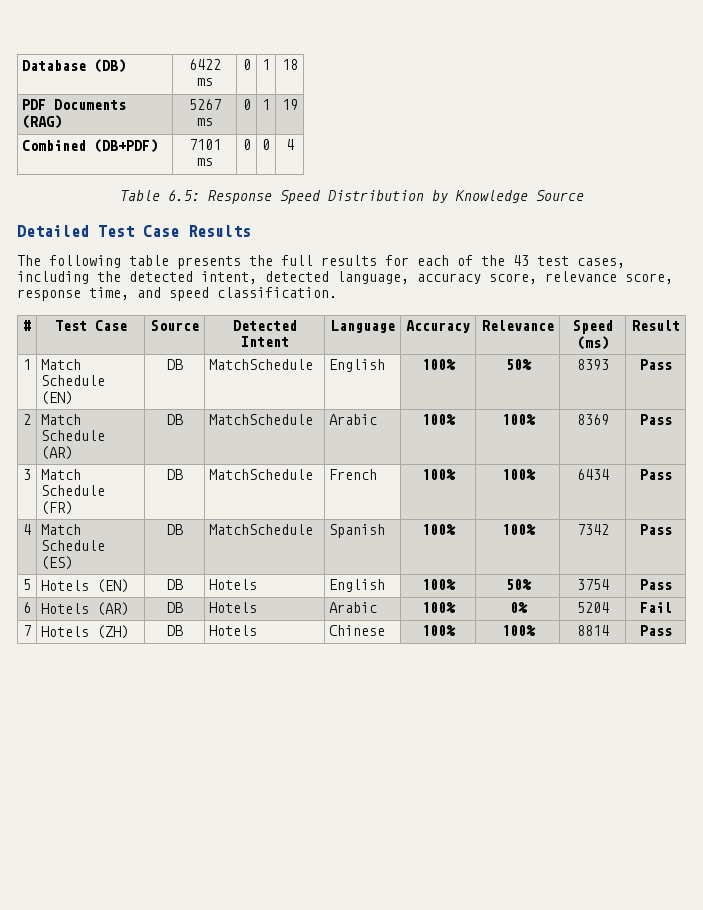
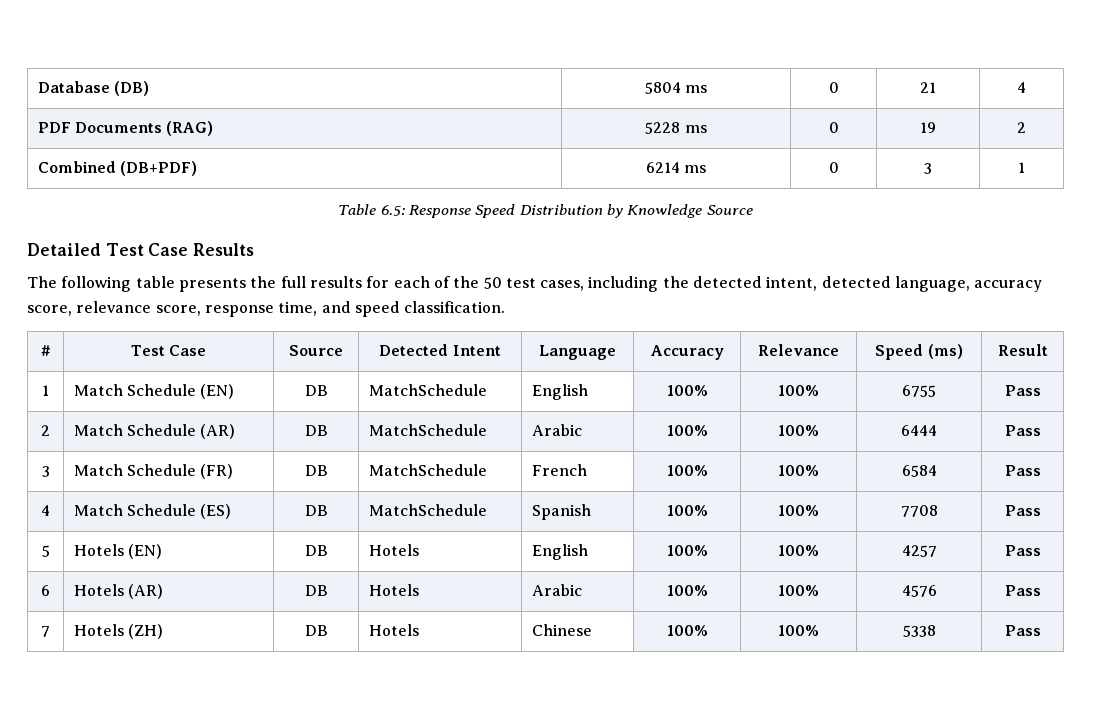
[188,59,221,70] [196,78,213,86] [242,59,251,70] [262,59,270,70] [281,59,298,70] 6422 ms | 0 | 1 | 18 -> [644,82,708,94] [828,82,839,93] [920,82,936,93] [1017,82,1026,93] 5804 ms | 0 | 21 | 4
[188,99,221,110] [196,118,213,126] [242,99,251,110] [262,99,270,110] [281,99,298,110] 5267 ms | 0 | 1 | 19 -> [645,122,707,134] [828,122,839,133] [920,122,936,133] [1017,122,1026,133] 5228 ms | 0 | 19 | 2
[188,139,221,150] [196,158,213,166] [242,139,251,150] [262,139,270,150] [285,139,294,150] 7101 ms | 0 | 0 | 4 -> [645,162,707,173] [828,162,839,173] [924,163,932,174] [1018,162,1025,173] 6214 ms | 0 | 3 | 1
[513,255,529,266] 43 -> [483,277,502,289] 50
[505,359,532,370] [576,359,609,370] 50% | 8393 -> [778,385,819,396] [902,385,936,397] 100% | 6755
[576,414,609,425] 8369 -> [901,425,937,436] 6444
[576,469,609,480] 6434 -> [901,465,937,477] 6584
[576,524,609,535] 7342 -> [900,505,938,517] 7708
[505,579,532,590] [576,579,609,590] 50% | 3754 -> [778,545,819,556] [901,545,937,557] 100% | 4257
[509,602,528,613] [576,602,609,613] [639,602,672,613] 0% | 5204 | Fail -> [778,585,819,596] [901,585,937,597] [1004,585,1041,596] 100% | 4576 | Pass
[576,625,609,636] 8814 -> [902,625,936,637] 5338

